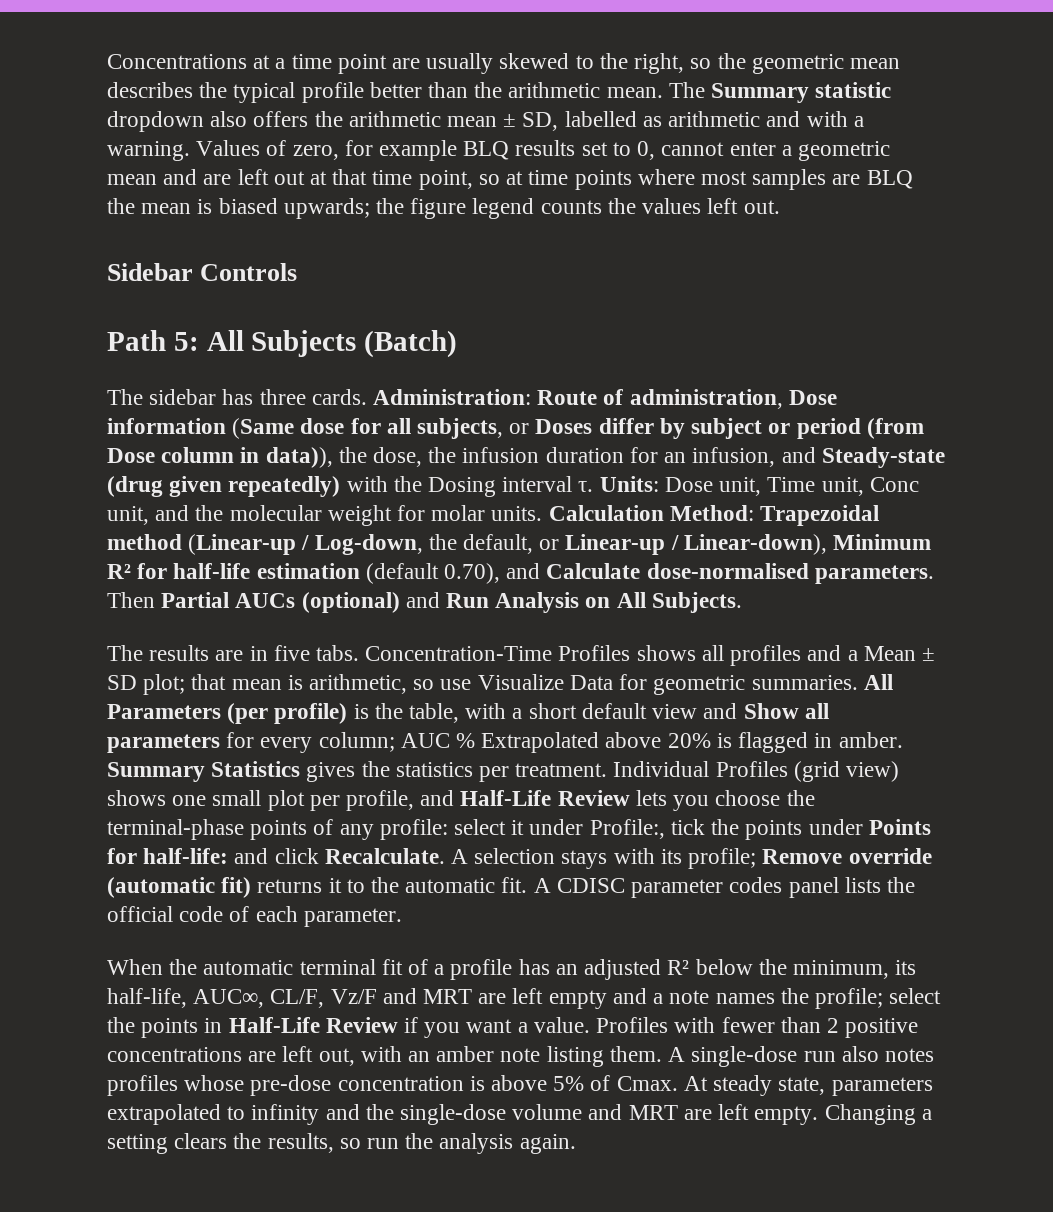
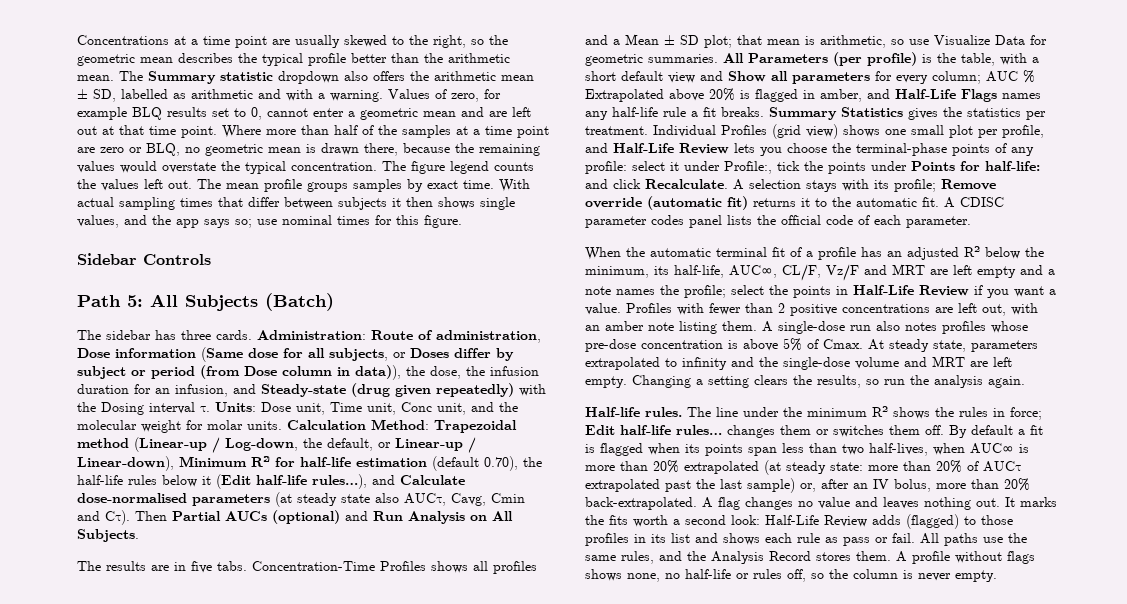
[418,169,913,190] [107,198,405,219] point, so at time points where most samples are BLQ the mean is biased upwards; the -> [181,125,549,138] [77,143,540,156] [77,161,406,174] point. Where more than half of the samples at a time point are zero or BLQ, no geometric mean is drawn there, because the remaining values would overstate the typical concentration. The
(780, 207) none -> [197,179,530,192] [77,197,515,210] [77,215,462,228] The mean profile groups samples by exact time. With actual sampling times that differ between subjects it then shows single values, and the app says so; use nominal times for this figure.
[506,563,934,584] and Calculate dose-normalised parameters. -> [523,457,542,467] [77,474,465,489] [77,492,525,507] [77,510,130,525] the half-life rules below it (Edit half-life rules…), and Calculate dose-normalised parameters (at steady state also AUCτ, Cavg, Cmin and Cτ).
[838,732,903,748] amber. -> [820,89,1041,102] [585,107,764,120] amber, and Half-Life Flags names any half-life rule a fit breaks.
(576, 1144) none -> [585,406,1042,420] [585,425,1043,438] [585,443,1029,456] [585,460,1021,475] [585,478,1030,493] [585,497,1057,510] [585,514,1013,529] [585,533,1027,546] [585,551,1035,564] [585,569,997,582] // Half-life rules. The line under the minimum R² shows the rules in force; Edit half-life rules… changes them or switches them off. By default a fit is flagged when its points span less than two half-lives, when AUC∞ is more than 20% extrapolated (at steady state: more than 20% of AUCτ extrapolated past the last sample) or, after an IV bolus, more than 20% back-extrapolated. A flag changes no value and leaves nothing out. It marks the fits worth a second look: Half-Life Review adds (flagged) to those profiles in its list and shows each rule as pass or fail. All paths use the same rules, and the Analysis Record stores them. A profile without flags shows none, no half-life or rules off, so the column is never empty.

